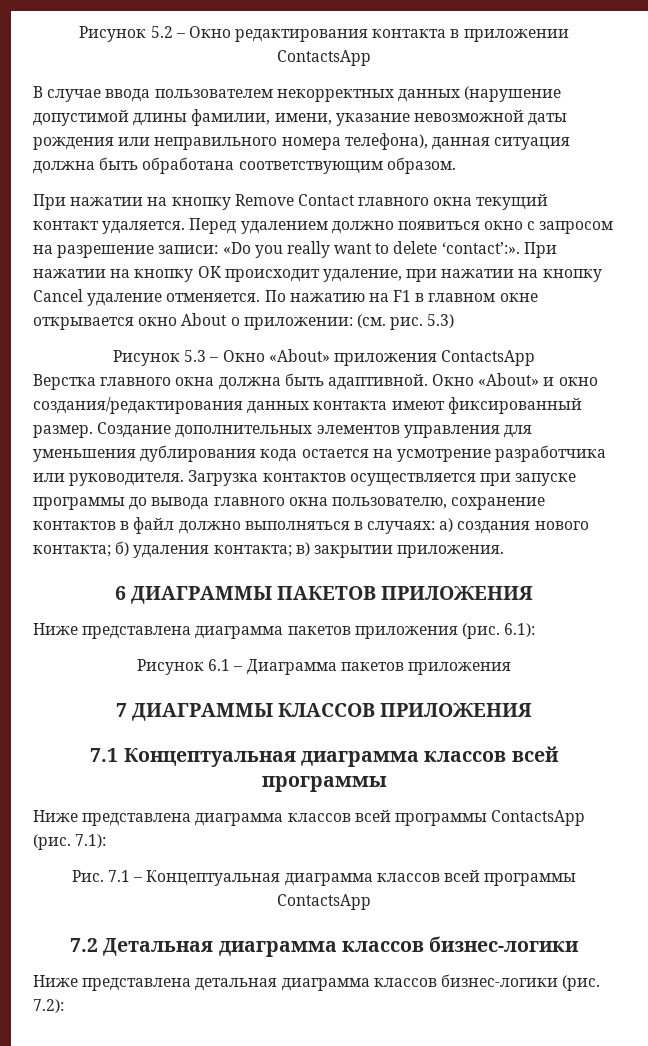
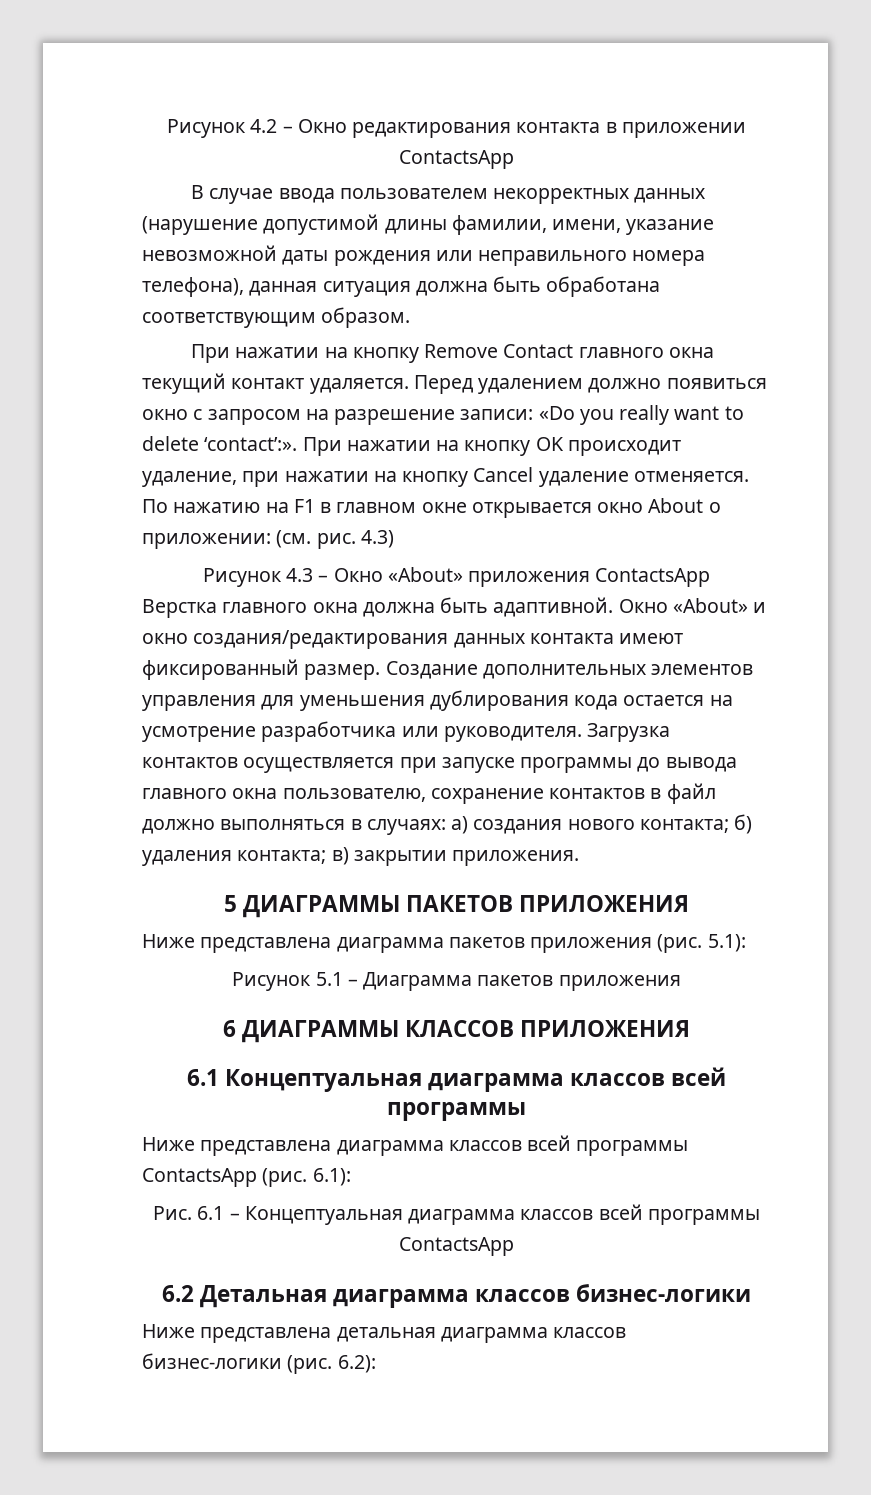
[79,26,173,42] Рисунок 5.2 -> [167,119,278,138] Рисунок 4.2
[427,314,455,328] [112,350,207,366] 5.3) // Рисунок 5.3 -> [360,530,394,548] [202,568,313,587] 4.3) // Рисунок 4.3
[114,586,126,600] 6 -> [223,895,237,912] 5
[504,623,536,637] [137,659,231,675] 6.1): // Рисунок 6.1 -> [707,934,746,952] [232,972,343,991] 5.1): // Рисунок 5.1
[115,703,127,717] 7 -> [222,1020,236,1037] 6
[90,748,119,762] 7.1 -> [186,1069,219,1086] 6.1
[75,834,107,848] 7.1): -> [312,1168,351,1186] 6.1):
[108,870,131,882] 7.1 -> [197,1206,225,1220] 6.1
[69,938,98,952] 7.2 -> [161,1285,194,1302] 6.2
[33,999,64,1013] 7.2): -> [337,1355,376,1373] 6.2):

